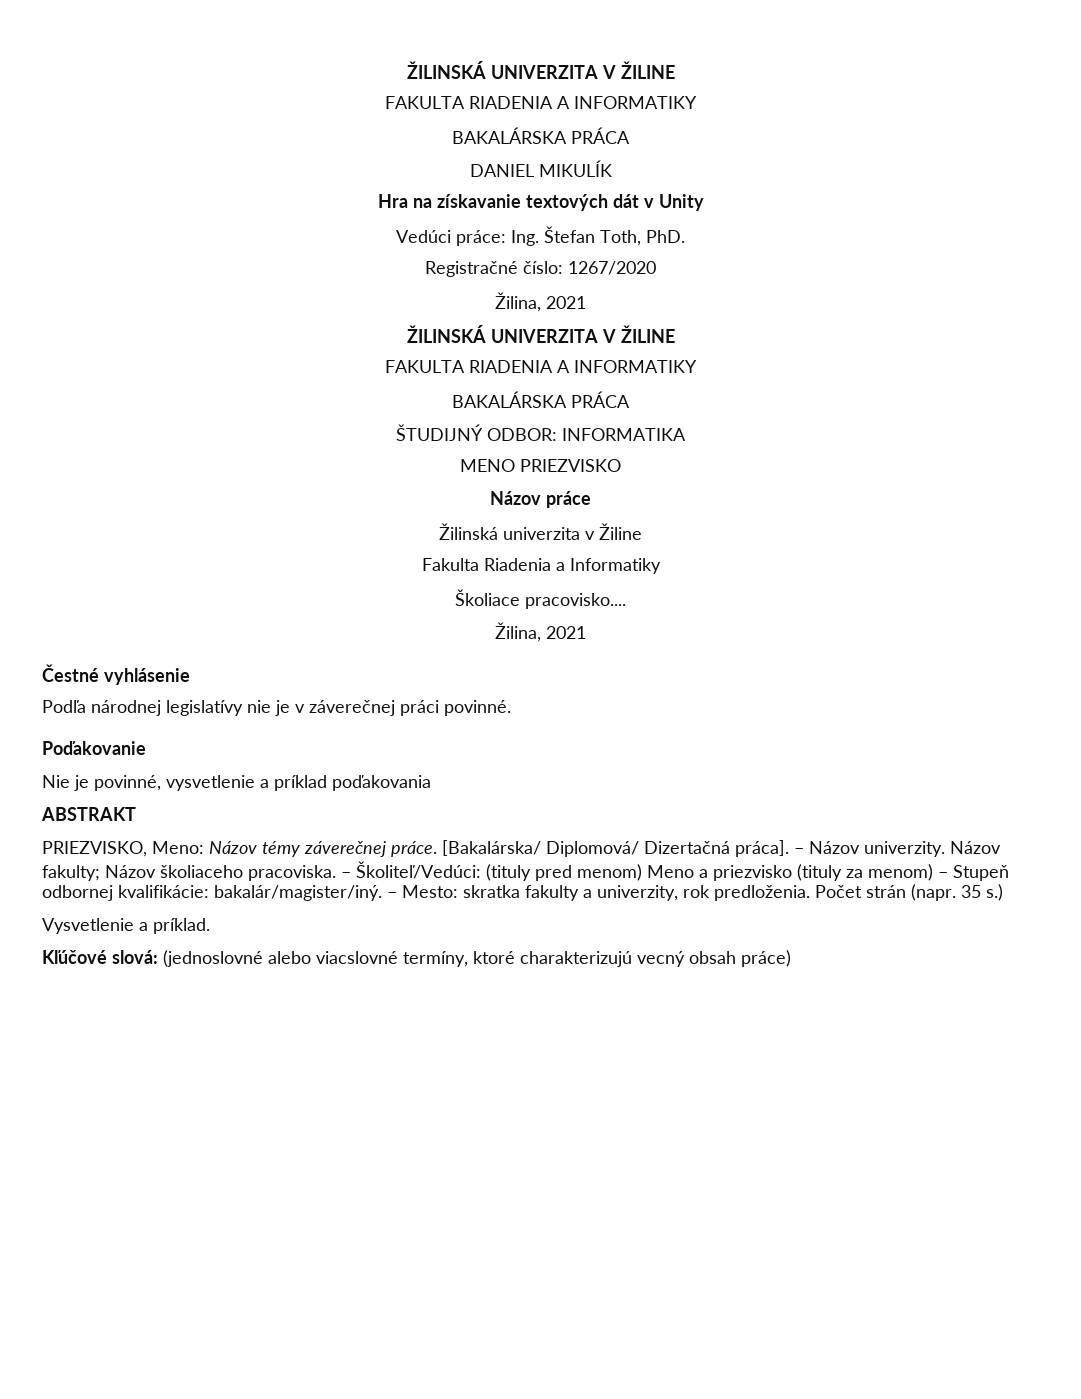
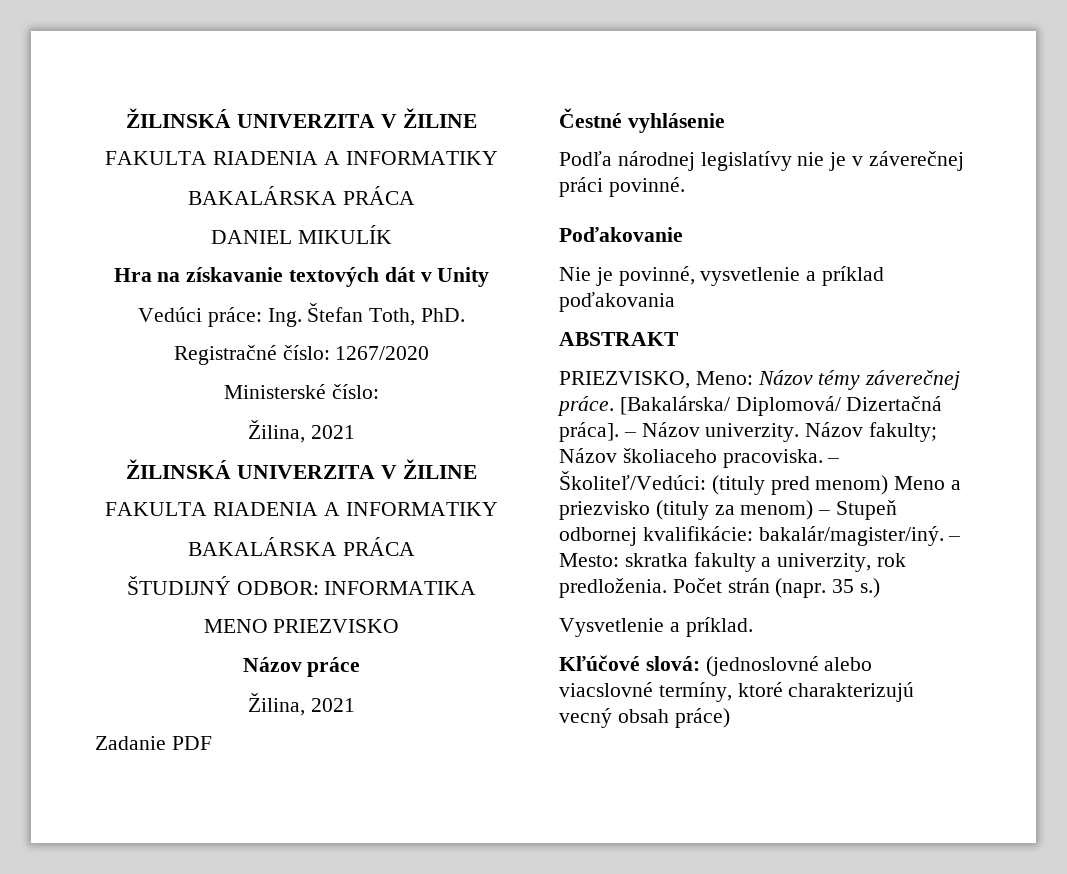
(656, 268) none -> [224,384,379,399] // Ministerské číslo:
[439,523,642,540] [421,558,661,574] [455,589,626,609] [495,622,586,642] // Žilinská univerzita v Žiline // Fakulta Riadenia a Informatiky // Školiace pracovisko.... // Žilina, 2021 -> [248,693,355,716] [95,736,212,750] // Žilina, 2021 // Zadanie PDF

